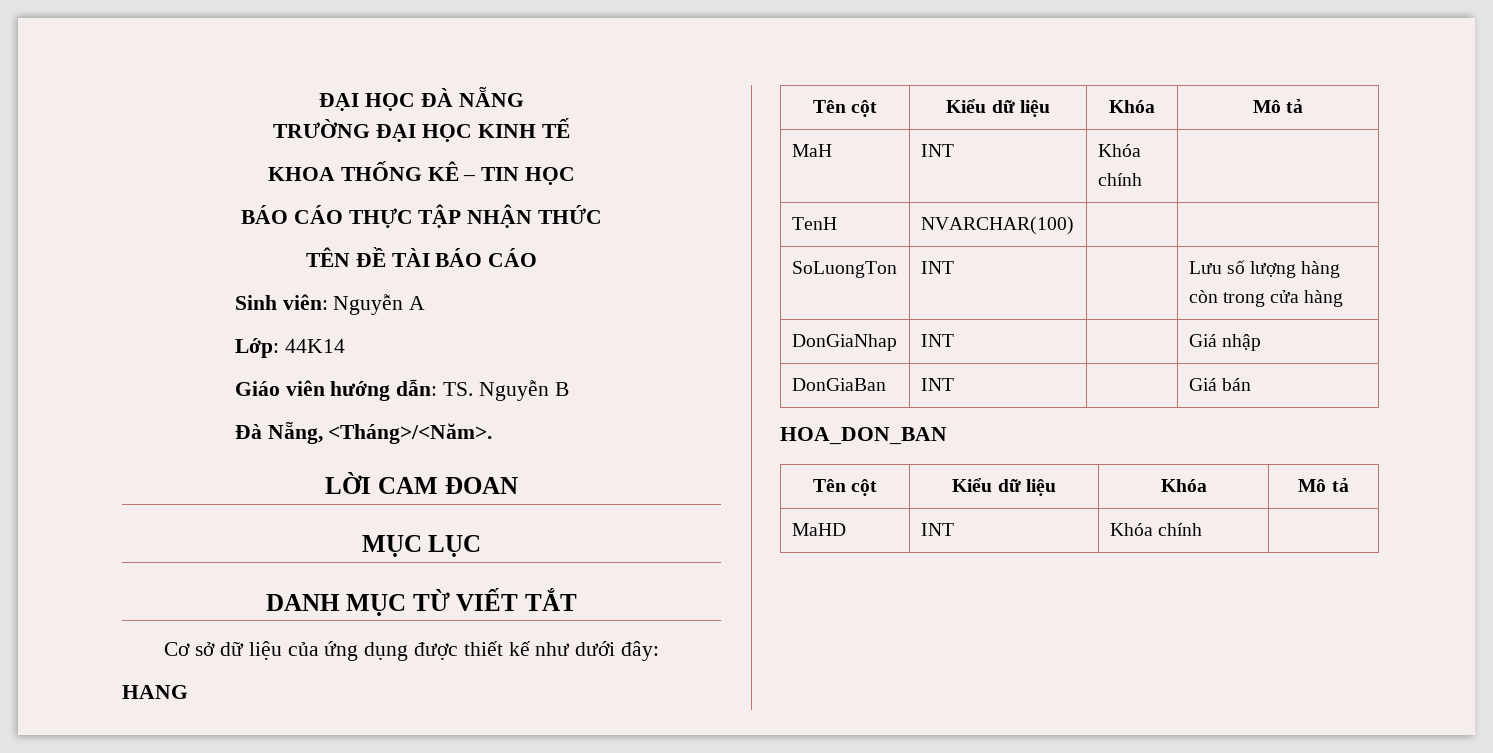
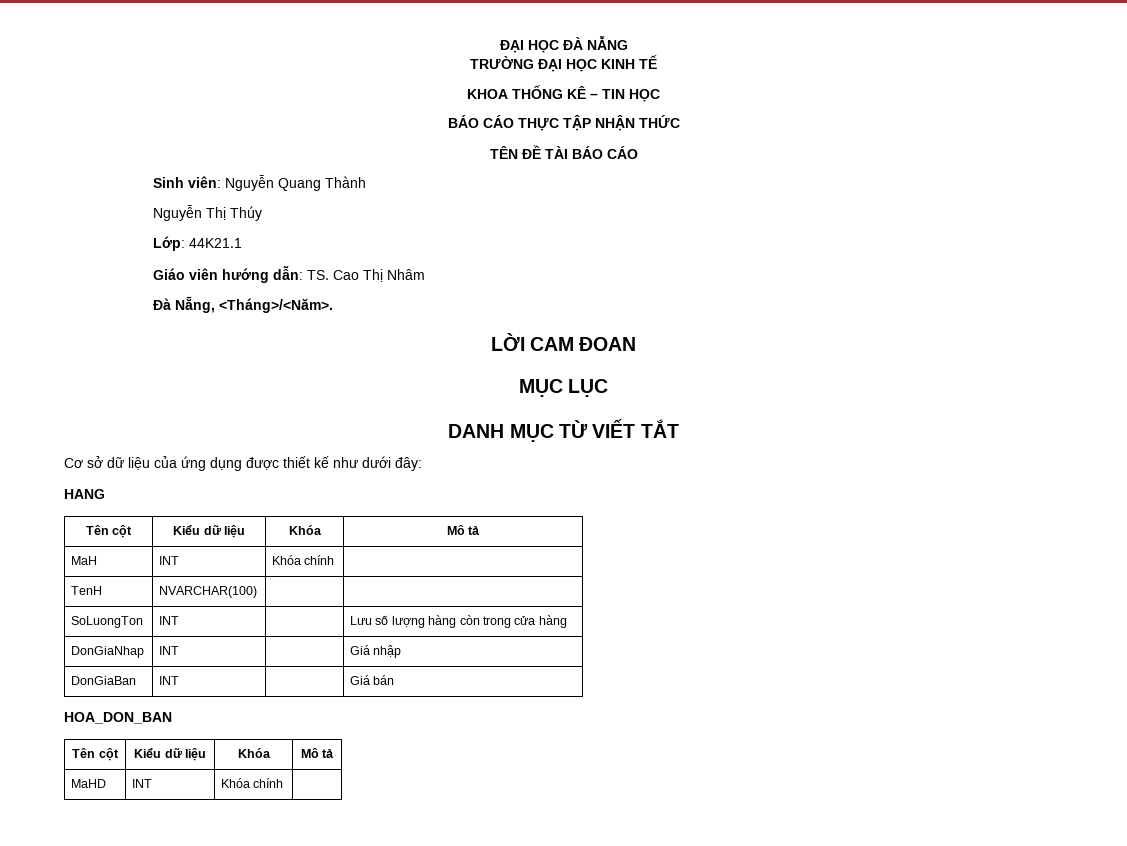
[409,296,426,310] A -> [278,176,367,191] [153,205,263,221] Quang Thành // Nguyễn Thị Thúy
[284,339,345,353] 44K14 -> [189,238,243,248] 44K21.1
[478,380,569,401] Nguyễn B -> [333,269,426,282] Cao Thị Nhâm

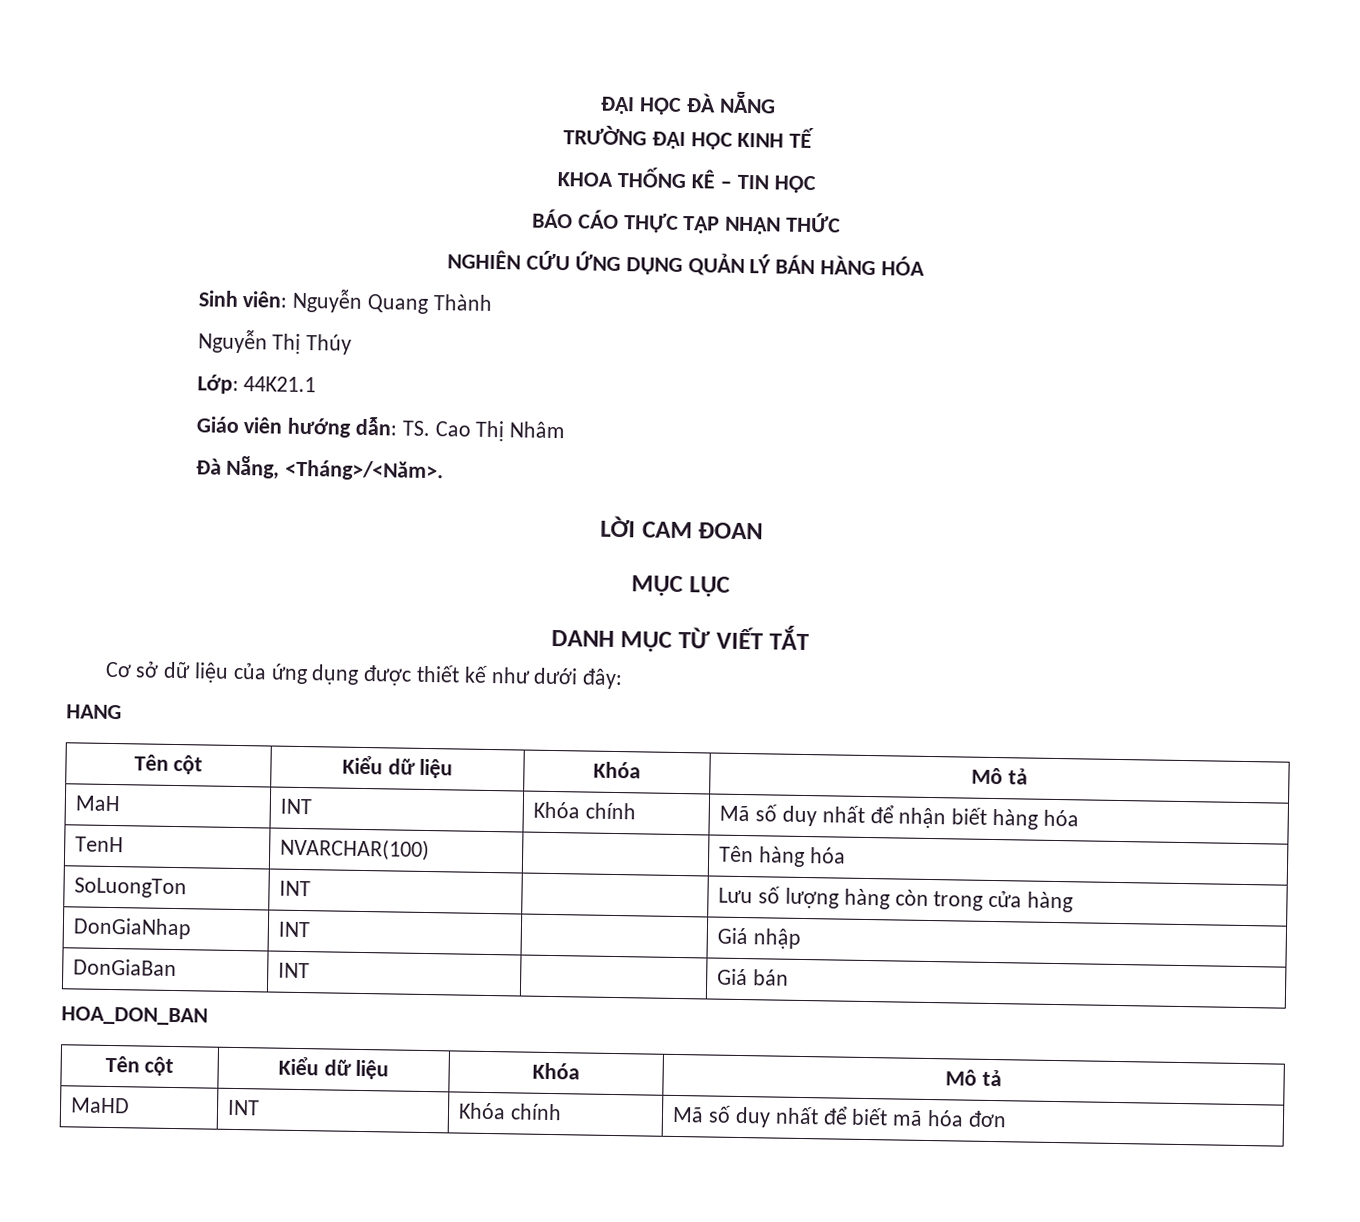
[489,145,638,159] TÊN ĐỀ TÀI BÁO CÁO -> [447,249,925,276] NGHIÊN CỨU ỨNG DỤNG QUẢN LÝ BÁN HÀNG HÓA
(335, 560) none -> [719,804,1079,830] Mã số duy nhất để nhận biết hàng hóa
(258, 592) none -> [719,845,846,868] Tên hàng hóa
(284, 783) none -> [672,1105,1007,1128] Mã số duy nhất để biết mã hóa đơn

